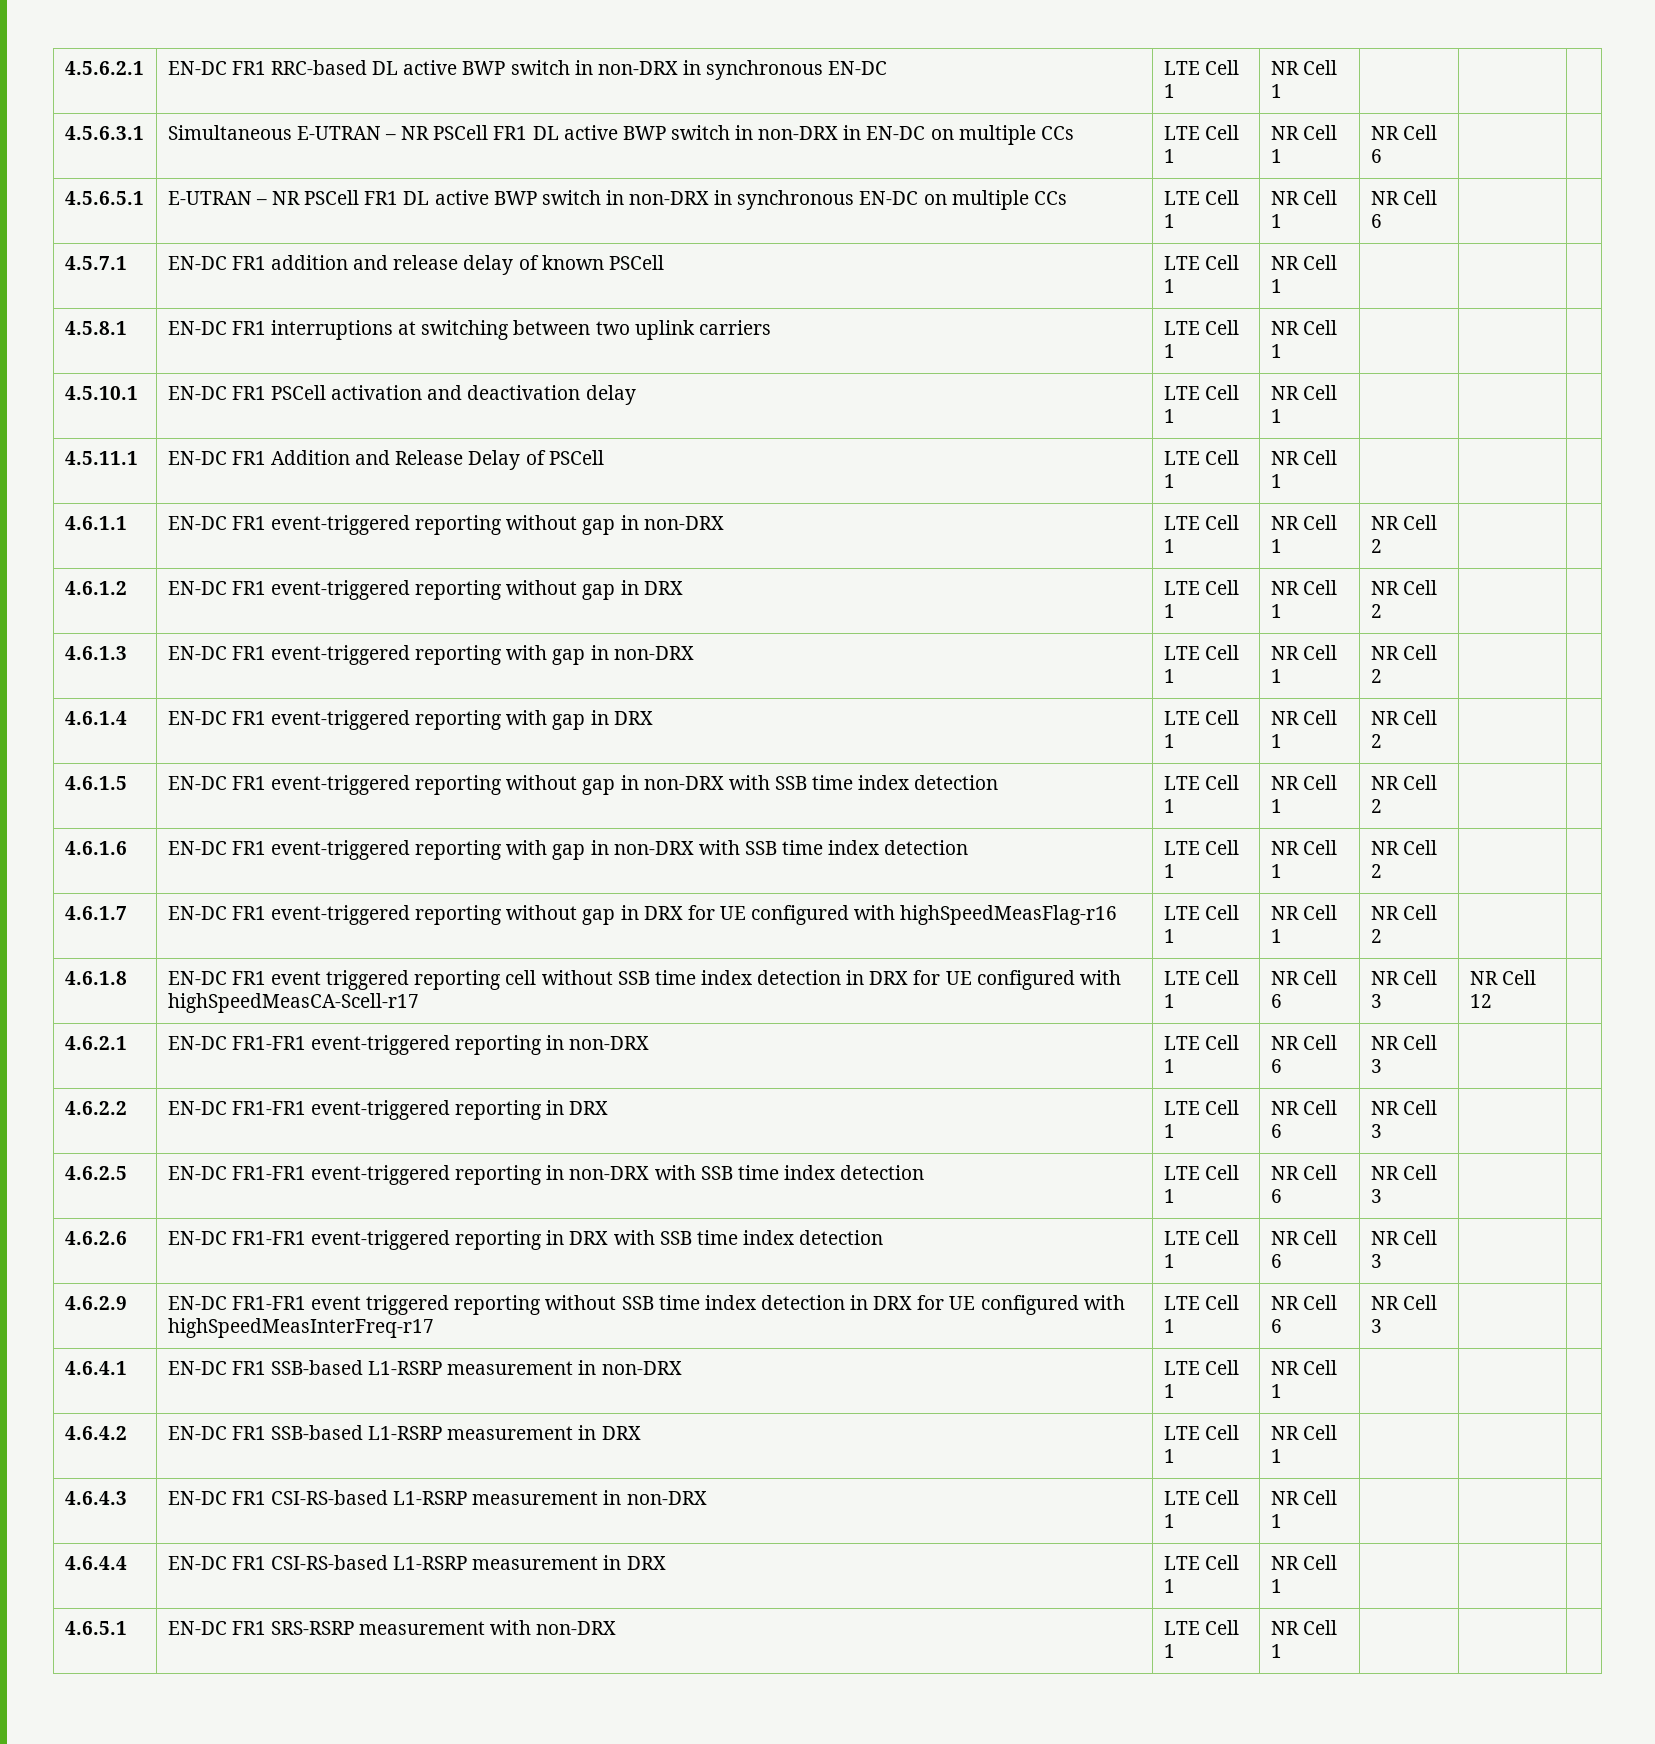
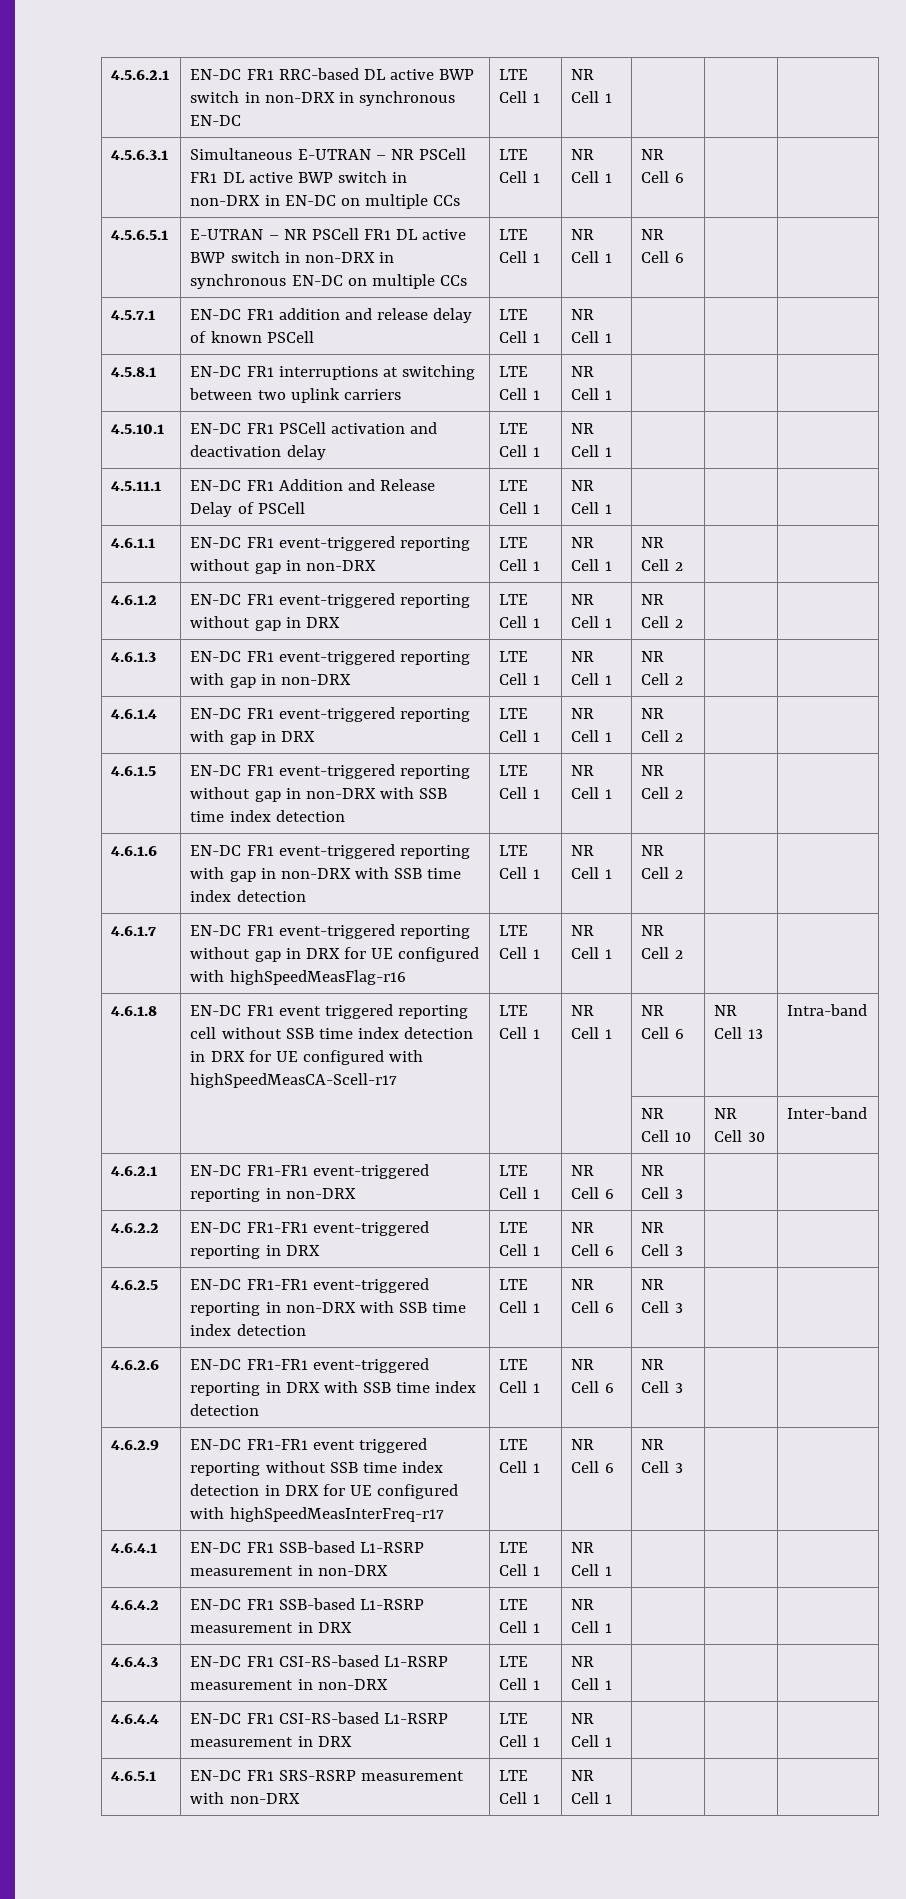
[1270,970,1337,985] [1270,994,1282,1008] [1370,970,1437,985] [1370,994,1382,1008] [1469,970,1536,985] [1469,994,1492,1008] | NR Cell 6 | NR Cell 3 | NR Cell 12 | -> [571,1005,595,1016] [571,1027,612,1039] [641,1005,665,1016] [641,1027,684,1039] [714,1005,738,1016] [714,1027,763,1039] [787,1004,868,1016] [641,1108,665,1119] [641,1130,691,1142] [714,1108,738,1119] [714,1130,765,1142] [787,1107,868,1119] | NR Cell 1 | NR Cell 6 | NR Cell 13 | Intra-band // | | | | NR Cell 10 | NR Cell 30 | Inter-band

